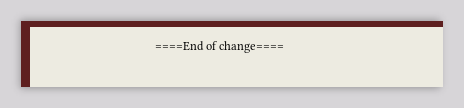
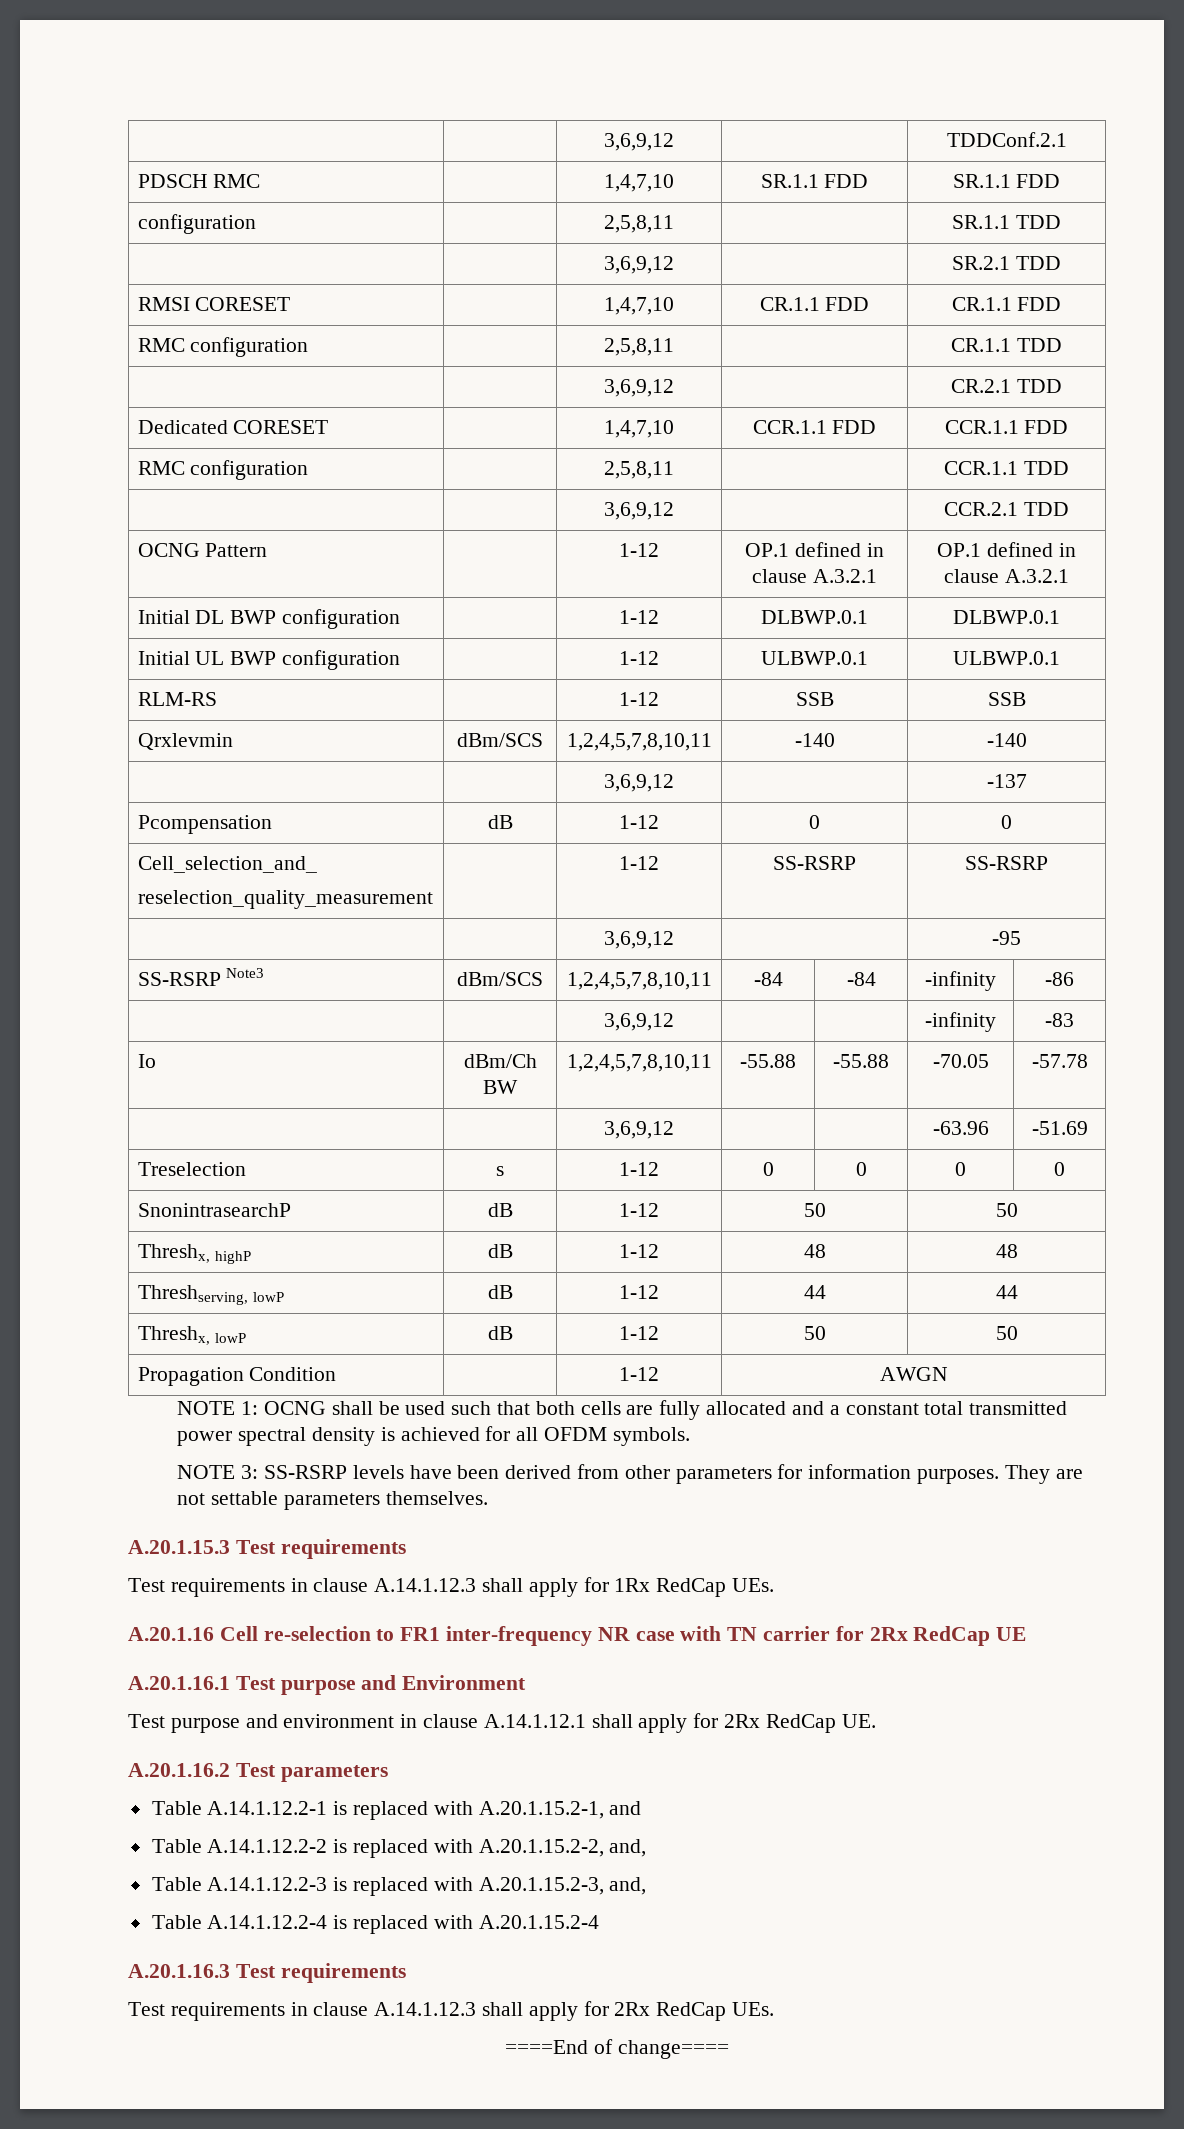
(154, 46) none -> [604,133,674,151] [946,132,1067,147] [137,174,261,188] [604,174,674,192] [760,174,869,188] [952,174,1061,188] [137,214,256,234] [604,215,674,233] [952,215,1061,229] [604,256,674,274] [952,256,1061,270] [137,297,291,311] [604,297,674,315] [759,297,870,311] [951,297,1062,311] [137,337,309,357] [604,338,674,356] [951,338,1062,352] [604,379,674,397] [951,379,1062,393] [137,420,329,434] [604,420,674,438] [752,420,877,434] [944,420,1069,434] [137,460,309,480] [604,461,674,479] [944,461,1069,475] [604,502,674,520] [944,502,1069,516] [137,543,268,557] [619,543,659,557] [745,542,884,557] [752,569,877,583] [937,542,1076,557] [944,569,1069,583] [137,609,400,629] [619,610,659,624] [761,610,868,624] [953,610,1060,624] [137,650,400,670] [619,651,659,665] [761,651,868,665] [953,651,1060,665] [137,692,217,706] [619,692,659,706] [795,692,834,706] [987,692,1026,706] [137,733,233,750] [457,733,543,747] [566,733,712,751] [794,733,835,747] [986,733,1027,747] [604,774,674,792] [986,774,1027,788] [137,815,272,834] [487,815,513,829] [619,815,659,829] [809,815,820,829] [1001,815,1012,829] [137,856,317,873] [137,890,433,909] [619,856,659,870] [773,856,856,870] [965,856,1048,870] [604,931,674,949] [992,931,1021,945] [137,968,265,986] [457,972,543,986] [566,972,712,990] [753,972,783,986] [846,972,876,986] [925,971,996,991] [1045,972,1074,986] [604,1013,674,1031] [925,1012,996,1032] [1045,1013,1074,1027] [137,1054,156,1068] [463,1054,537,1068] [483,1080,518,1094] [566,1054,712,1072] [740,1054,796,1068] [833,1054,889,1068] [932,1054,989,1068] [1031,1054,1088,1068] [604,1121,674,1139] [932,1121,989,1135] [1031,1121,1088,1135] [137,1162,246,1176] [496,1166,504,1176] [619,1162,659,1176] [762,1162,774,1176] [855,1162,867,1176] [955,1162,966,1176] [1054,1162,1065,1176] [137,1203,291,1217] [487,1203,513,1217] [619,1203,659,1217] [803,1203,826,1217] [995,1203,1018,1217] [137,1244,252,1264] [487,1244,513,1258] [619,1244,659,1258] [803,1244,826,1258] [995,1244,1018,1258] [137,1285,285,1305] [487,1285,513,1299] [619,1285,659,1299] [803,1285,826,1299] [995,1285,1018,1299] [137,1326,247,1345] [487,1326,513,1340] [619,1326,659,1340] [803,1326,826,1340] [995,1326,1018,1340] [137,1367,337,1386] [619,1367,659,1381] [879,1367,948,1381] [177,1400,1068,1420] [177,1426,690,1446] [177,1464,1083,1484] [177,1491,488,1510] [128,1539,406,1559] [128,1577,775,1597] [128,1626,1027,1646] [128,1675,527,1695] [128,1713,876,1733] [128,1763,388,1782] [151,1801,642,1820] [151,1839,647,1858] [151,1877,647,1896] [151,1915,599,1934] [128,1963,406,1983] [128,2001,775,2021] | | 3,6,9,12 | | TDDConf.2.1 // PDSCH RMC | | 1,4,7,10 | SR.1.1 FDD | SR.1.1 FDD // configuration | | 2,5,8,11 | | SR.1.1 TDD // | | 3,6,9,12 | | SR.2.1 TDD // RMSI CORESET | | 1,4,7,10 | CR.1.1 FDD | CR.1.1 FDD // RMC configuration | | 2,5,8,11 | | CR.1.1 TDD // | | 3,6,9,12 | | CR.2.1 TDD // Dedicated CORESET | | 1,4,7,10 | CCR.1.1 FDD | CCR.1.1 FDD // RMC configuration | | 2,5,8,11 | | CCR.1.1 TDD // | | 3,6,9,12 | | CCR.2.1 TDD // OCNG Pattern | | 1-12 | OP.1 defined in clause A.3.2.1 | OP.1 defined in clause A.3.2.1 // Initial DL BWP configuration | | 1-12 | DLBWP.0.1 | DLBWP.0.1 // Initial UL BWP configuration | | 1-12 | ULBWP.0.1 | ULBWP.0.1 // RLM-RS | | 1-12 | SSB | SSB // Qrxlevmin | dBm/SCS | 1,2,4,5,7,8,10,11 | -140 | -140 // | | 3,6,9,12 | | -137 // Pcompensation | dB | 1-12 | 0 | 0 // Cell_selection_and_ // reselection_quality_measurement | | 1-12 | SS-RSRP | SS-RSRP // | | 3,6,9,12 | | -95 // SS-RSRP Note3 | dBm/SCS | 1,2,4,5,7,8,10,11 | -84 | -84 | -infinity | -86 // | | 3,6,9,12 | | | -infinity | -83 // Io | dBm/Ch BW | 1,2,4,5,7,8,10,11 | -55.88 | -55.88 | -70.05 | -57.78 // | | 3,6,9,12 | | | -63.96 | -51.69 // Treselection | s | 1-12 | 0 | 0 | 0 | 0 // SnonintrasearchP | dB | 1-12 | 50 | 50 // Threshx, highP | dB | 1-12 | 48 | 48 // Threshserving, lowP | dB | 1-12 | 44 | 44 // Threshx, lowP | dB | 1-12 | 50 | 50 // Propagation Condition | | 1-12 | AWGN // NOTE 1: OCNG shall be used such that both cells are fully allocated and a constant total transmitted power spectral density is achieved for all OFDM symbols. // NOTE 3: SS-RSRP levels have been derived from other parameters for information purposes. They are not settable parameters themselves. // A.20.1.15.3 Test requirements // Test requirements in clause A.14.1.12.3 shall apply for 1Rx RedCap UEs. // A.20.1.16 Cell re-selection to FR1 inter-frequency NR case with TN carrier for 2Rx RedCap UE // A.20.1.16.1 Test purpose and Environment // Test purpose and environment in clause A.14.1.12.1 shall apply for 2Rx RedCap UE. // A.20.1.16.2 Test parameters // Table A.14.1.12.2-1 is replaced with A.20.1.15.2-1, and // Table A.14.1.12.2-2 is replaced with A.20.1.15.2-2, and, // Table A.14.1.12.2-3 is replaced with A.20.1.15.2-3, and, // Table A.14.1.12.2-4 is replaced with A.20.1.15.2-4 // A.20.1.16.3 Test requirements // Test requirements in clause A.14.1.12.3 shall apply for 2Rx RedCap UEs. //

